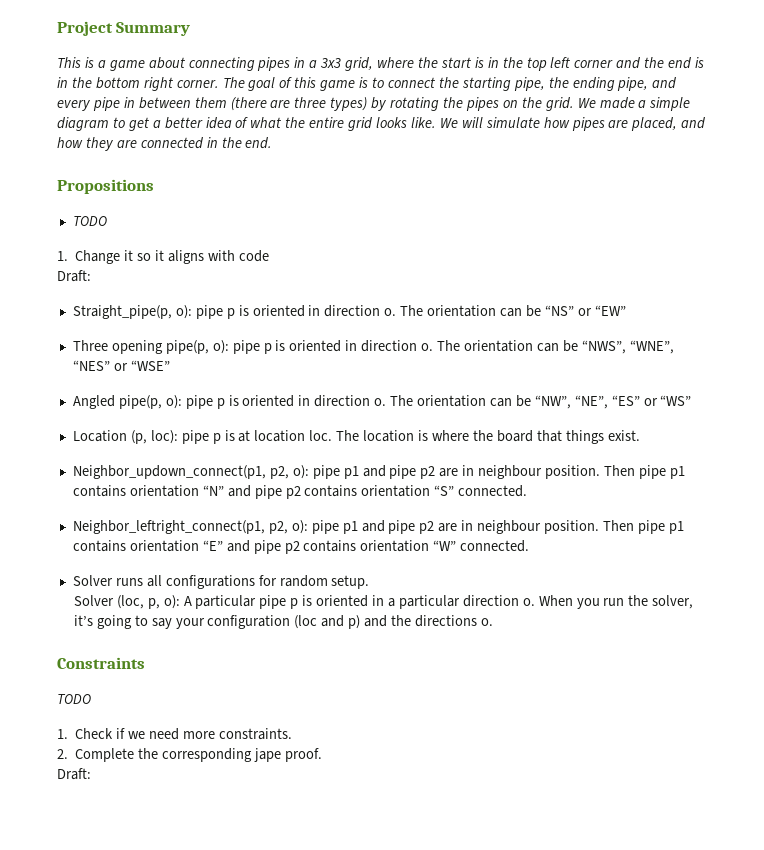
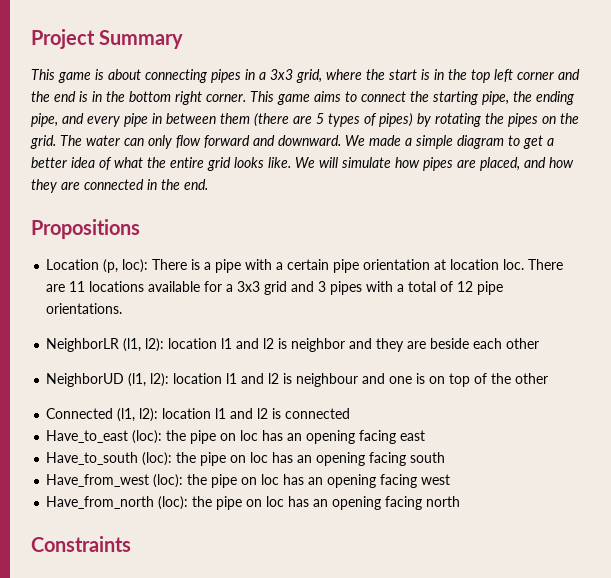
[84,57,145,71] is a game -> [58,69,104,83] game is
[222,77,369,91] The goal of this game is -> [250,91,341,105] This game aims
[294,97,368,111] three types) -> [316,113,413,127] 5 types of pipes)
(574, 104) none -> [60,135,341,149] The water can only flow forward and downward.
[72,216,107,226] [57,250,269,264] [57,270,91,282] [72,305,626,319] [72,340,674,354] [72,360,170,371] [72,395,692,409] [72,430,640,444] [72,465,685,479] [72,485,528,499] [72,520,684,534] [72,540,530,554] [72,575,370,589] [73,595,694,609] [73,615,493,629] [57,657,145,669] [57,694,91,704] [57,728,292,740] [57,748,322,762] [57,768,91,780] TODO // 1. Change it so it aligns with code // Draft: // Straight_pipe(p, o): pipe p is oriented in direction o. The orientation can be “NS” or “EW” // Three opening pipe(p, o): pipe p is oriented in direction o. The orientation can be “NWS”, “WNE”, “NES” or “WSE” // Angled pipe(p, o): pipe p is oriented in direction o. The orientation can be “NW”, “NE”, “ES” or “WS” // Location (p, loc): pipe p is at location loc. The location is where the board that things exist. // Neighbor_updown_connect(p1, p2, o): pipe p1 and pipe p2 are in neighbour position. Then pipe p1 contains orientation “N” and pipe p2 contains orientation “S” connected. // Neighbor_leftright_connect(p1, p2, o): pipe p1 and pipe p2 are in neighbour position. Then pipe p1 contains orientation “E” and pipe p2 contains orientation “W” connected. // Solver runs all configurations for random setup. // Solver (loc, p, o): A particular pipe p is oriented in a particular direction o. When you run the solver, it’s going to say your configuration (loc and p) and the directions o. // Constraints // TODO // 1. Check if we need more constraints. // 2. Complete the corresponding jape proof. // Draft: -> [46,259,564,273] [46,281,504,295] [46,303,123,314] [46,338,540,352] [46,373,549,387] [46,408,351,422] [46,430,426,444] [46,452,446,466] [46,474,451,488] [46,496,461,510] [31,536,131,552] Location (p, loc): There is a pipe with a certain pipe orientation at location loc. There are 11 locations available for a 3x3 grid and 3 pipes with a total of 12 pipe orientations. // NeighborLR (l1, l2): location l1 and l2 is neighbor and they are beside each other // NeighborUD (l1, l2): location l1 and l2 is neighbour and one is on top of the other // Connected (l1, l2): location l1 and l2 is connected // Have_to_east (loc): the pipe on loc has an opening facing east // Have_to_south (loc): the pipe on loc has an opening facing south // Have_from_west (loc): the pipe on loc has an opening facing west // Have_from_north (loc): the pipe on loc has an opening facing north // Constraints

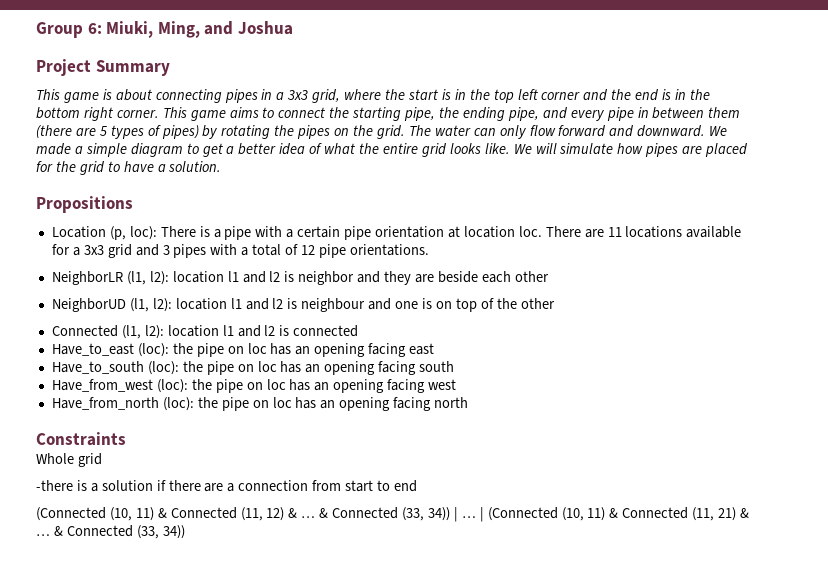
(31, 39) none -> [36,21,293,38] Group 6: Miuki, Ming, and Joshua //
[480,157,574,171] [31,179,208,193] placed, and how they are connected in the end. -> [705,143,748,157] [36,161,222,175] placed for the grid to have a solution.
(131, 544) none -> [36,453,102,467] [36,480,417,492] [36,507,750,522] [36,525,185,539] // Whole grid // -there is a solution if there are a connection from start to end // (Connected (10, 11) & Connected (11, 12) & … & Connected (33, 34)) | … | (Connected (10, 11) & Connected (11, 21) & … & Connected (33, 34))

